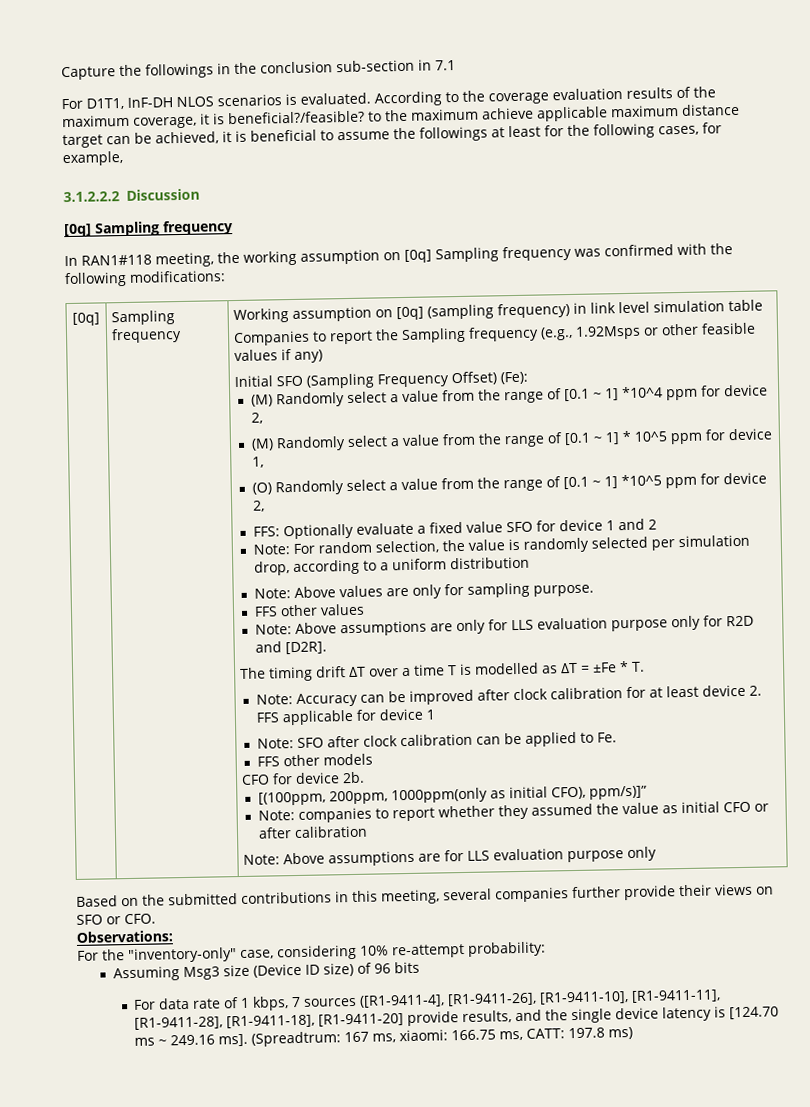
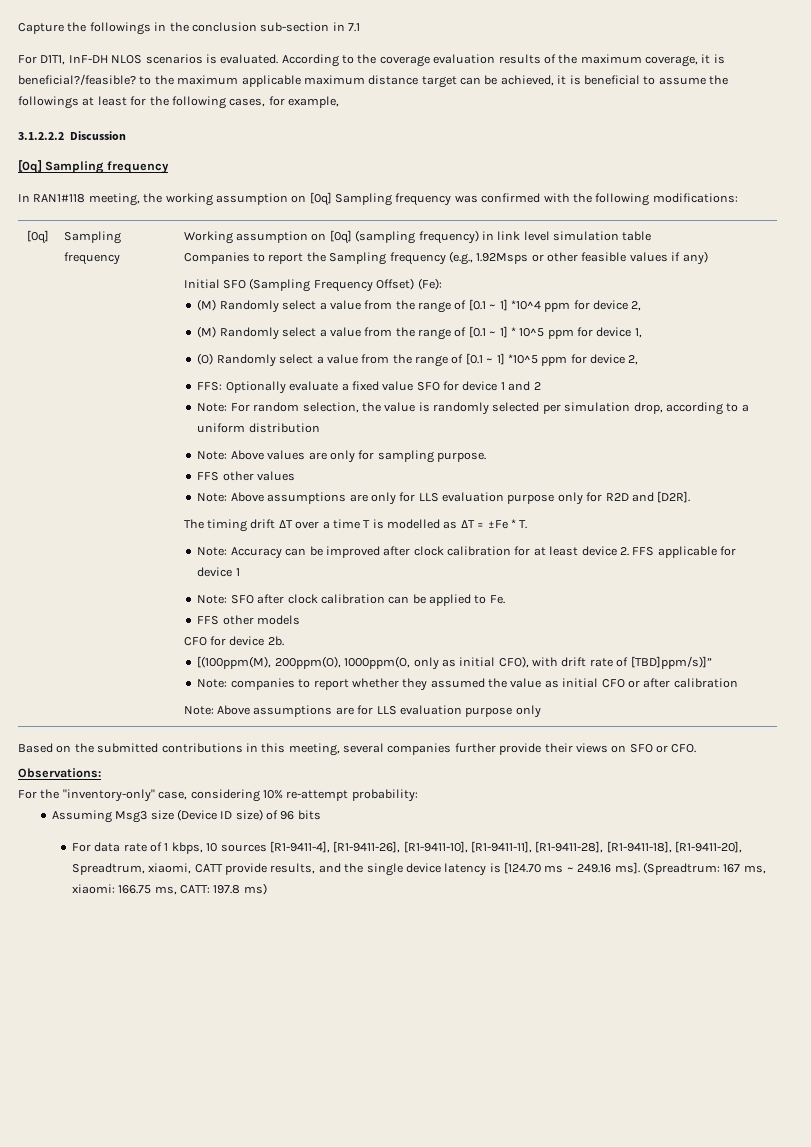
[482,107,534,120] achieve -> (239, 80) none
[257,785,647,806] [(100ppm, 200ppm, 1000ppm(only as initial CFO), ppm/s)]” -> [197,656,712,670] [(100ppm(M), 200ppm(O), 1000ppm(O, only as initial CFO), with drift rate of [TBD]ppm/s)]”
[291,994,446,1008] 7 sources ([R1-9411-4], -> [206,841,330,853] 10 sources [R1-9411-4],
[318,1013,405,1027] [R1-9411-20] -> [675,841,743,853] [71,863,223,875] [R1-9411-20], Spreadtrum, xiaomi, CATT

